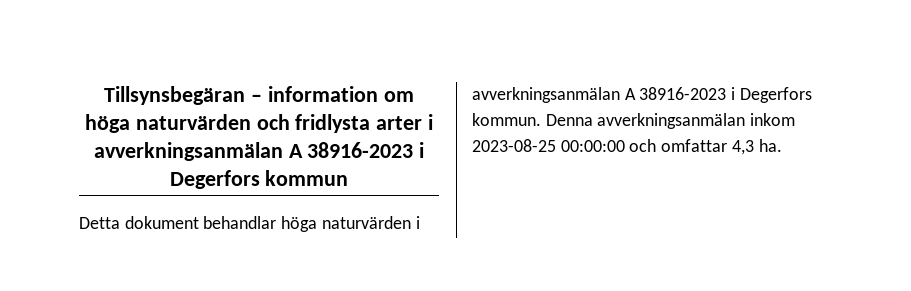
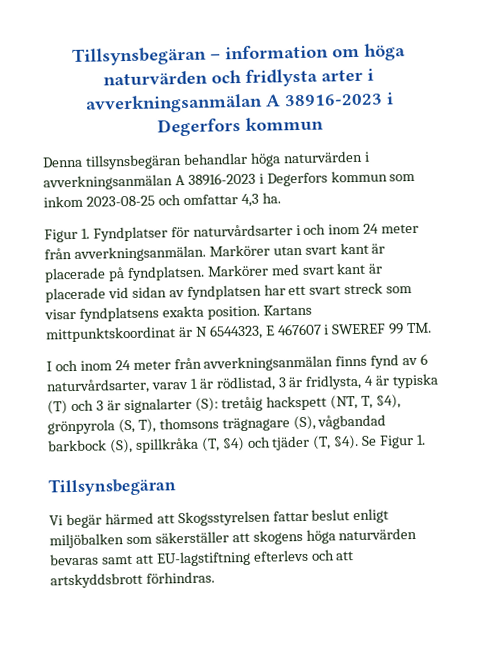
[79,216,199,229] Detta dokument -> [42,154,182,170] Denna tillsynsbegäran
[472,113,746,129] kommun. Denna avverkningsanmälan -> [330,170,416,183] kommun som
[560,140,625,152] 00:00:00 -> (155, 201) none
(782, 145) none -> [44,223,420,243] [44,242,386,262] [44,262,384,283] [45,282,413,303] [44,304,312,322] [45,322,433,343] [46,353,429,372] [46,373,440,395] [47,394,402,415] [47,414,387,435] [47,434,427,454] [48,477,176,497] [49,508,390,529] [49,527,418,549] [49,549,355,567] [50,571,215,589] // Figur 1. Fyndplatser för naturvårdsarter i och inom 24 meter från avverkningsanmälan. Markörer utan svart kant är placerade på fyndplatsen. Markörer med svart kant är placerade vid sidan av fyndplatsen har ett svart streck som visar fyndplatsens exakta position. Kartans mittpunktskoordinat är N 6544323, E 467607 i SWEREF 99 TM. // I och inom 24 meter från avverkningsanmälan finns fynd av 6 naturvårdsarter, varav 1 är rödlistad, 3 är fridlysta, 4 är typiska (T) och 3 är signalarter (S): tretåig hackspett (NT, T, §4), grönpyrola (S, T), thomsons trägnagare (S), vågbandad barkbock (S), spillkråka (T, §4) och tjäder (T, §4). Se Figur 1. // Tillsynsbegäran // Vi begär härmed att Skogsstyrelsen fattar beslut enligt miljöbalken som säkerställer att skogens höga naturvärden bevaras samt att EU-lagstiftning efterlevs och att artskyddsbrott förhindras.

